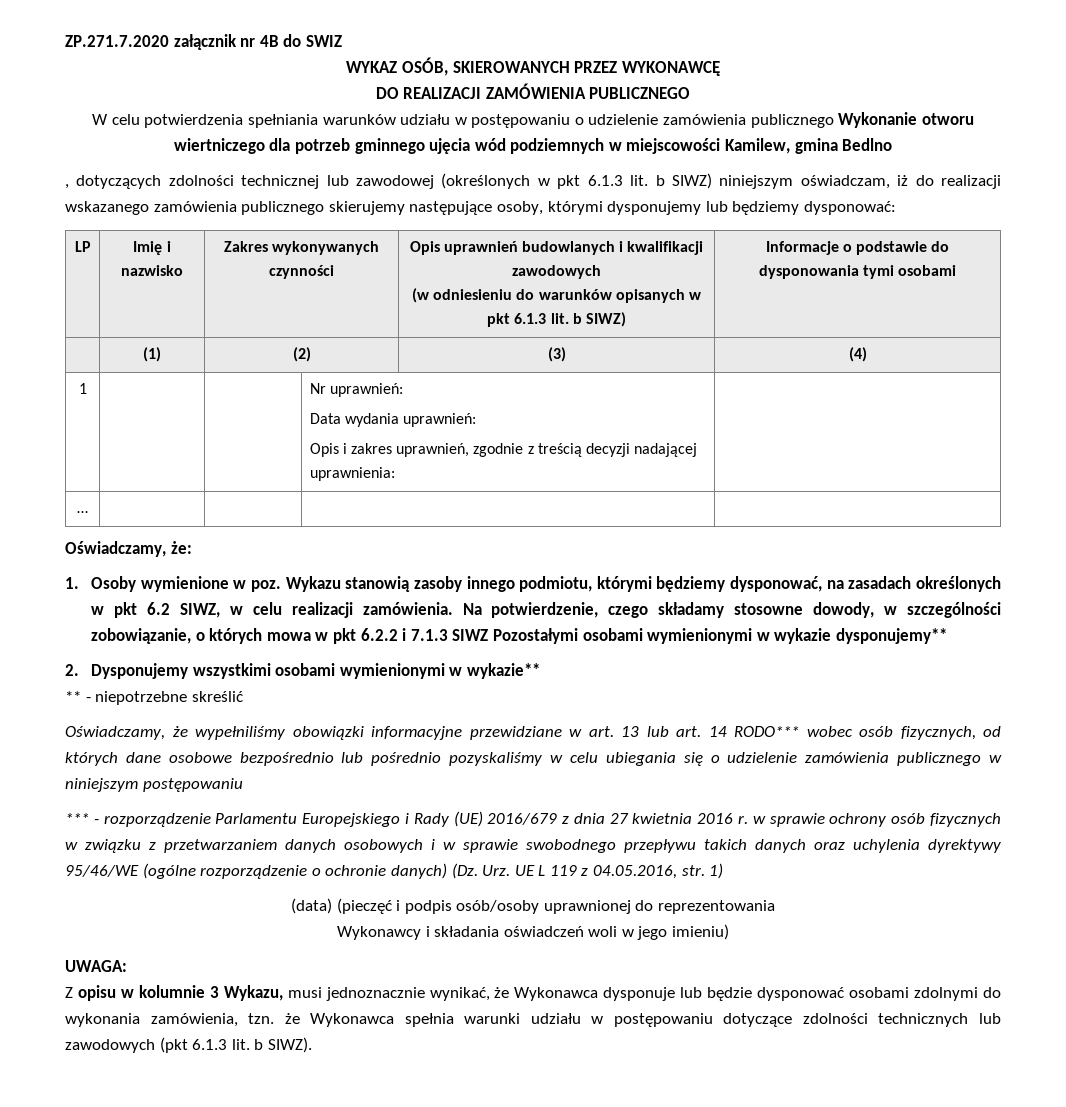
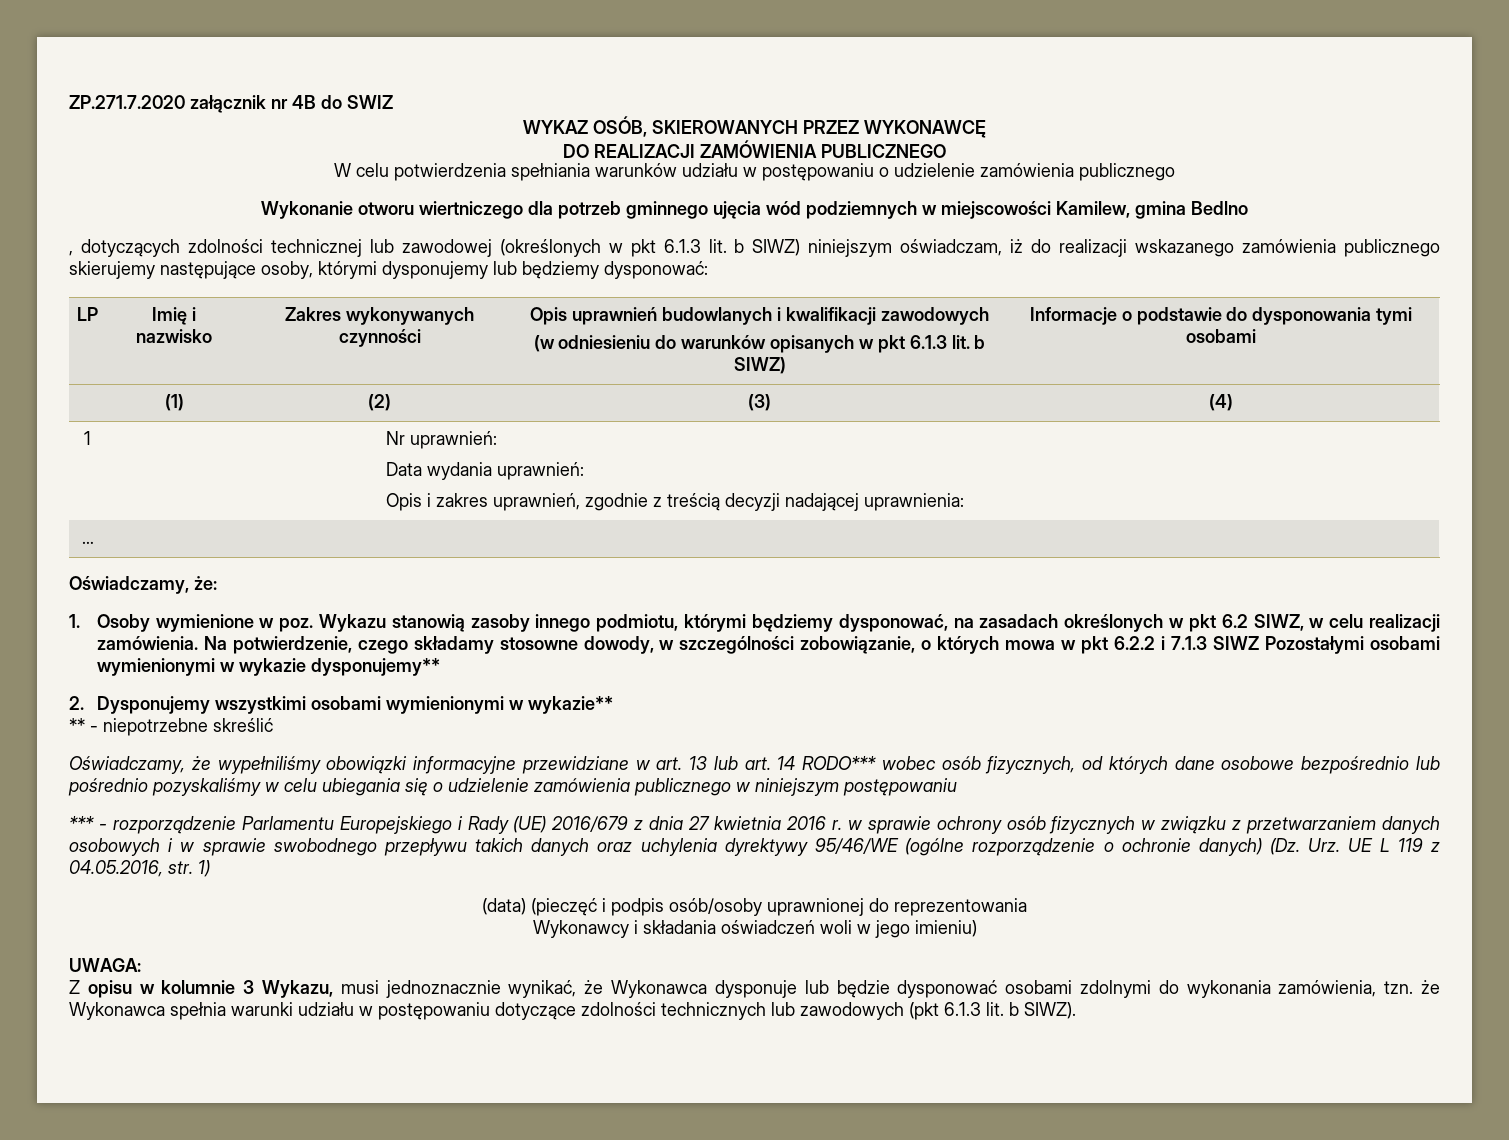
(834, 121) none -> (1175, 172) //

